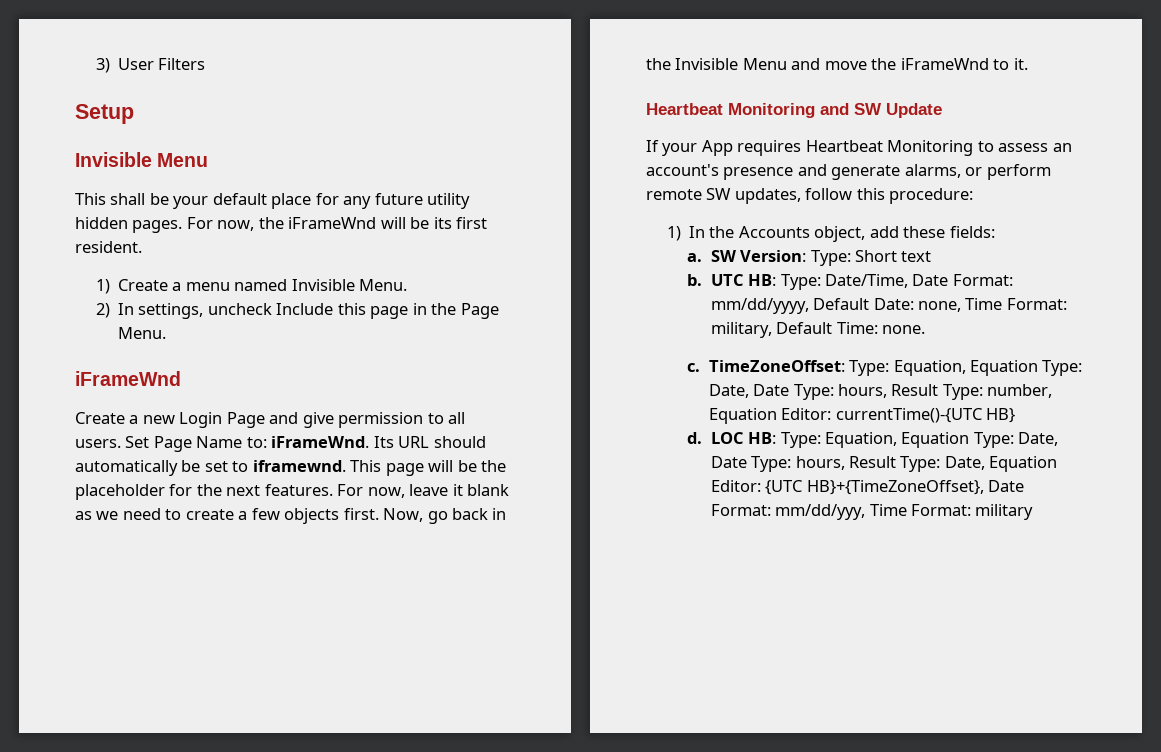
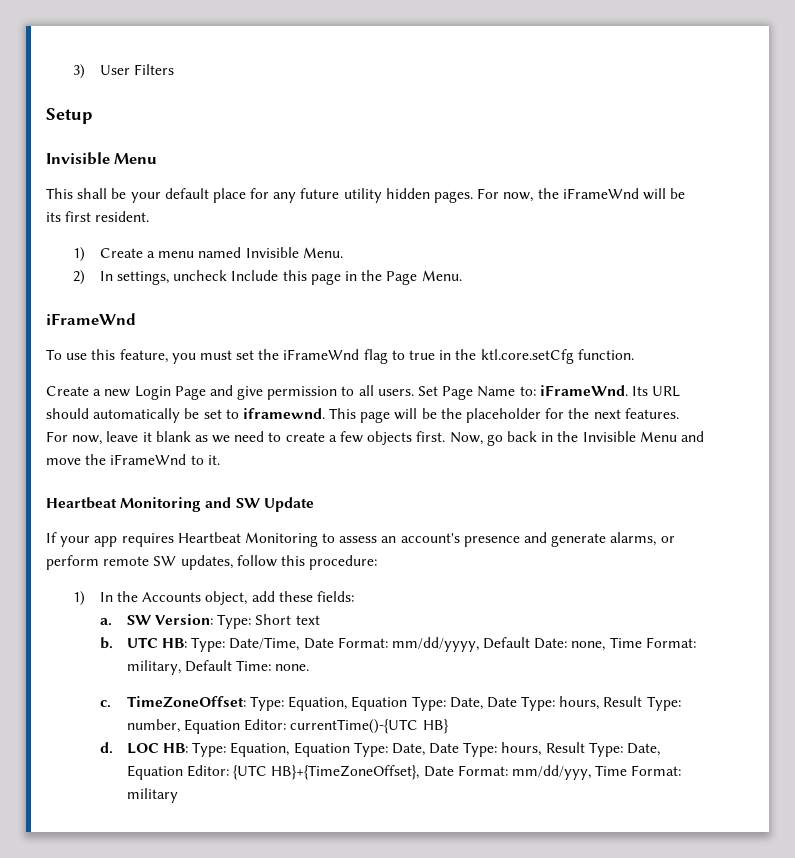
(181, 378) none -> [46,349,634,364] // To use this feature, you must set the iFrameWnd flag to true in the ktl.core.setCfg function.
[701,140,733,156] App -> [94,536,118,547] app

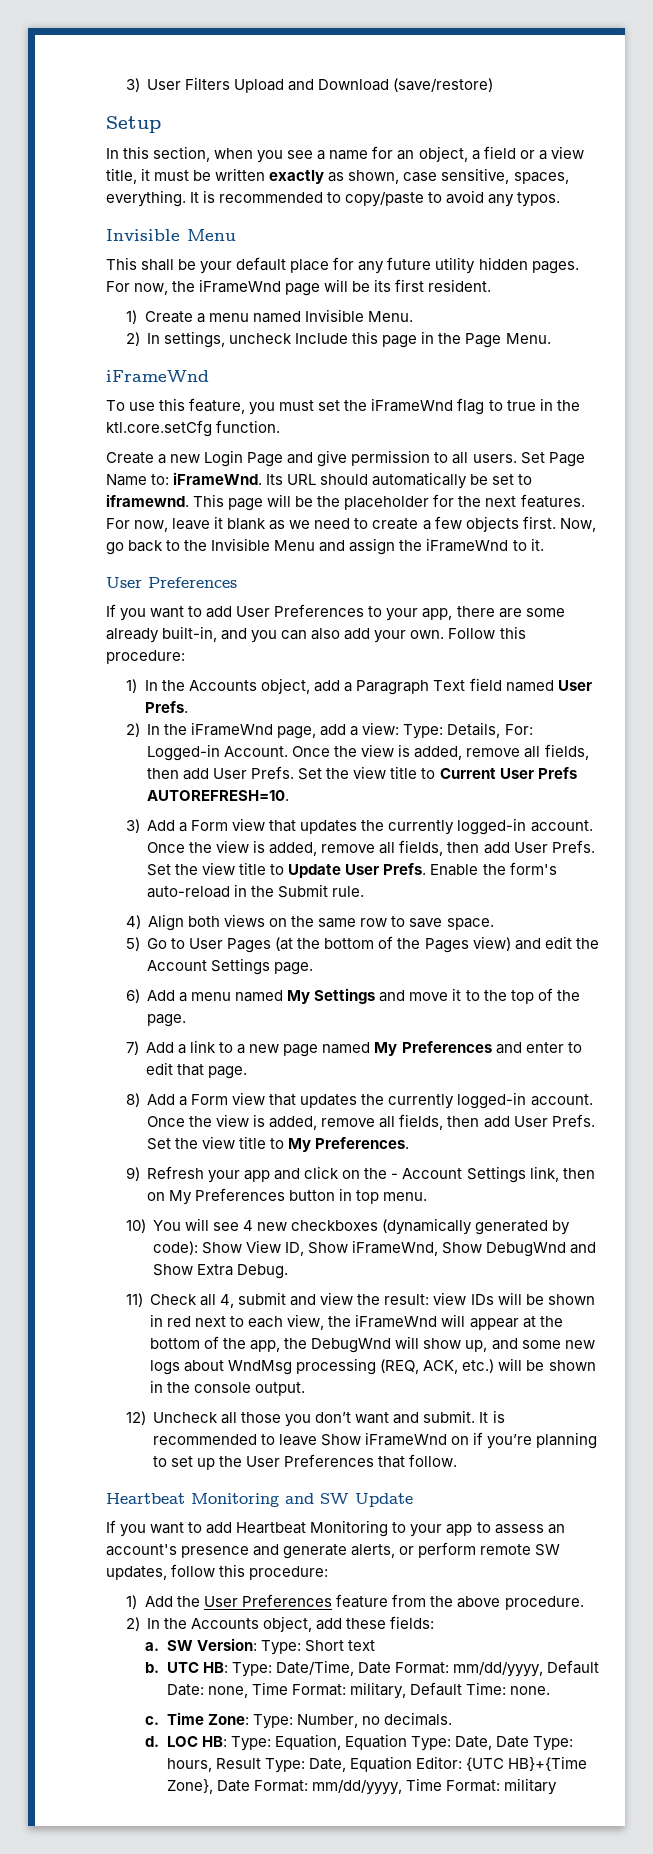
[46,108,93,124] // Setup -> [234,78,494,93] [106,116,161,133] [106,146,584,163] [106,168,569,184] [106,190,561,207] Upload and Download (save/restore) // Setup // In this section, when you see a name for an object, a field or a view title, it must be written exactly as shown, case sensitive, spaces, everything. It is recommended to copy/paste to avoid any typos.
(639, 193) none -> [285,283,321,296] page
[541,432,554,442] in -> [166,540,181,551] to
[46,458,81,465] move -> [349,538,396,555] assign
(220, 460) none -> [106,577,237,588] [106,604,565,621] [106,626,526,643] [106,650,185,664] [125,678,592,695] [145,701,189,713] [125,722,533,739] [147,744,589,761] [147,766,577,780] [147,790,290,801] [125,818,593,835] [147,840,595,856] [147,862,557,878] [147,884,365,898] [125,914,494,931] [125,936,599,953] [147,958,314,975] [125,988,580,1004] [147,1014,187,1027] [125,1040,582,1057] [146,1062,248,1079] [125,1092,593,1109] [147,1114,595,1130] [147,1136,410,1152] [125,1166,595,1183] [147,1188,428,1205] [125,1218,571,1235] [153,1240,597,1257] [153,1264,289,1279] [125,1292,595,1308] [150,1314,563,1330] [150,1336,595,1353] [150,1358,596,1375] [150,1380,306,1396] [125,1410,505,1427] [153,1432,598,1449] [153,1454,458,1470] // User Preferences // If you want to add User Preferences to your app, there are some already built-in, and you can also add your own. Follow this procedure: // 1) In the Accounts object, add a Paragraph Text field named User Prefs. // 2) In the iFrameWnd page, add a view: Type: Details, For: Logged-in Account. Once the view is added, remove all fields, then add User Prefs. Set the view title to Current User Prefs AUTOREFRESH=10. // 3) Add a Form view that updates the currently logged-in account. Once the view is added, remove all fields, then add User Prefs. Set the view title to Update User Prefs. Enable the form's auto-reload in the Submit rule. // 4) Align both views on the same row to save space. // 5) Go to User Pages (at the bottom of the Pages view) and edit the Account Settings page. // 6) Add a menu named My Settings and move it to the top of the page. // 7) Add a link to a new page named My Preferences and enter to edit that page. // 8) Add a Form view that updates the currently logged-in account. Once the view is added, remove all fields, then add User Prefs. Set the view title to My Preferences. // 9) Refresh your app and click on the - Account Settings link, then on My Preferences button in top menu. // 10) You will see 4 new checkboxes (dynamically generated by code): Show View ID, Show iFrameWnd, Show DebugWnd and Show Extra Debug. // 11) Check all 4, submit and view the result: view IDs will be shown in red next to each view, the iFrameWnd will appear at the bottom of the app, the DebugWnd will show up, and some new logs about WndMsg processing (REQ, ACK, etc.) will be shown in the console output. // 12) Uncheck all those you don’t want and submit. It is recommended to leave Show iFrameWnd on if you’re planning to set up the User Preferences that follow.
[60,532,318,547] your app requires Heartbeat Monitoring -> [120,1520,473,1537] you want to add Heartbeat Monitoring to your app
[610,532,657,546] alarms, -> [351,1544,396,1558] alerts,
(85, 598) none -> [145,1594,584,1610] [125,1617,140,1631] Add the User Preferences feature from the above procedure. // 2)
[126,696,681,711] [126,719,449,734] TimeZoneOffset: Type: Equation, Equation Type: Date, Date Type: hours, Result Type: number, Equation Editor: currentTime()-{UTC HB} -> [166,1712,452,1729] Time Zone: Type: Number, no decimals.
[271,765,591,780] HB}+{TimeZoneOffset}, Date Format: mm/dd/yyy, -> [507,1756,587,1771] [166,1779,402,1795] HB}+{Time Zone}, Date Format: mm/dd/yyyy,

